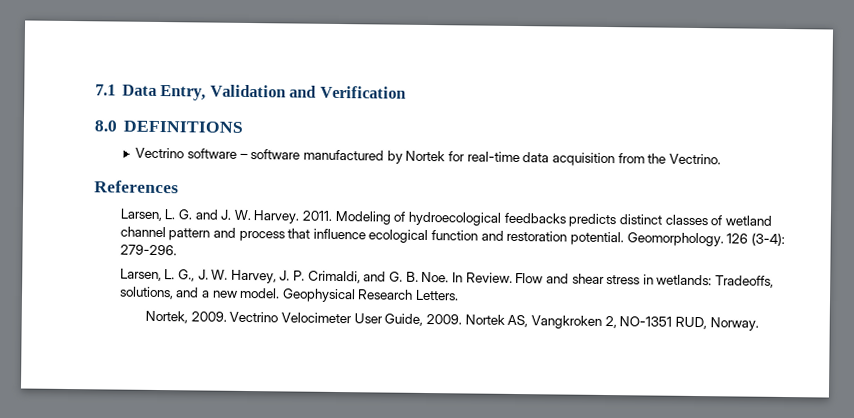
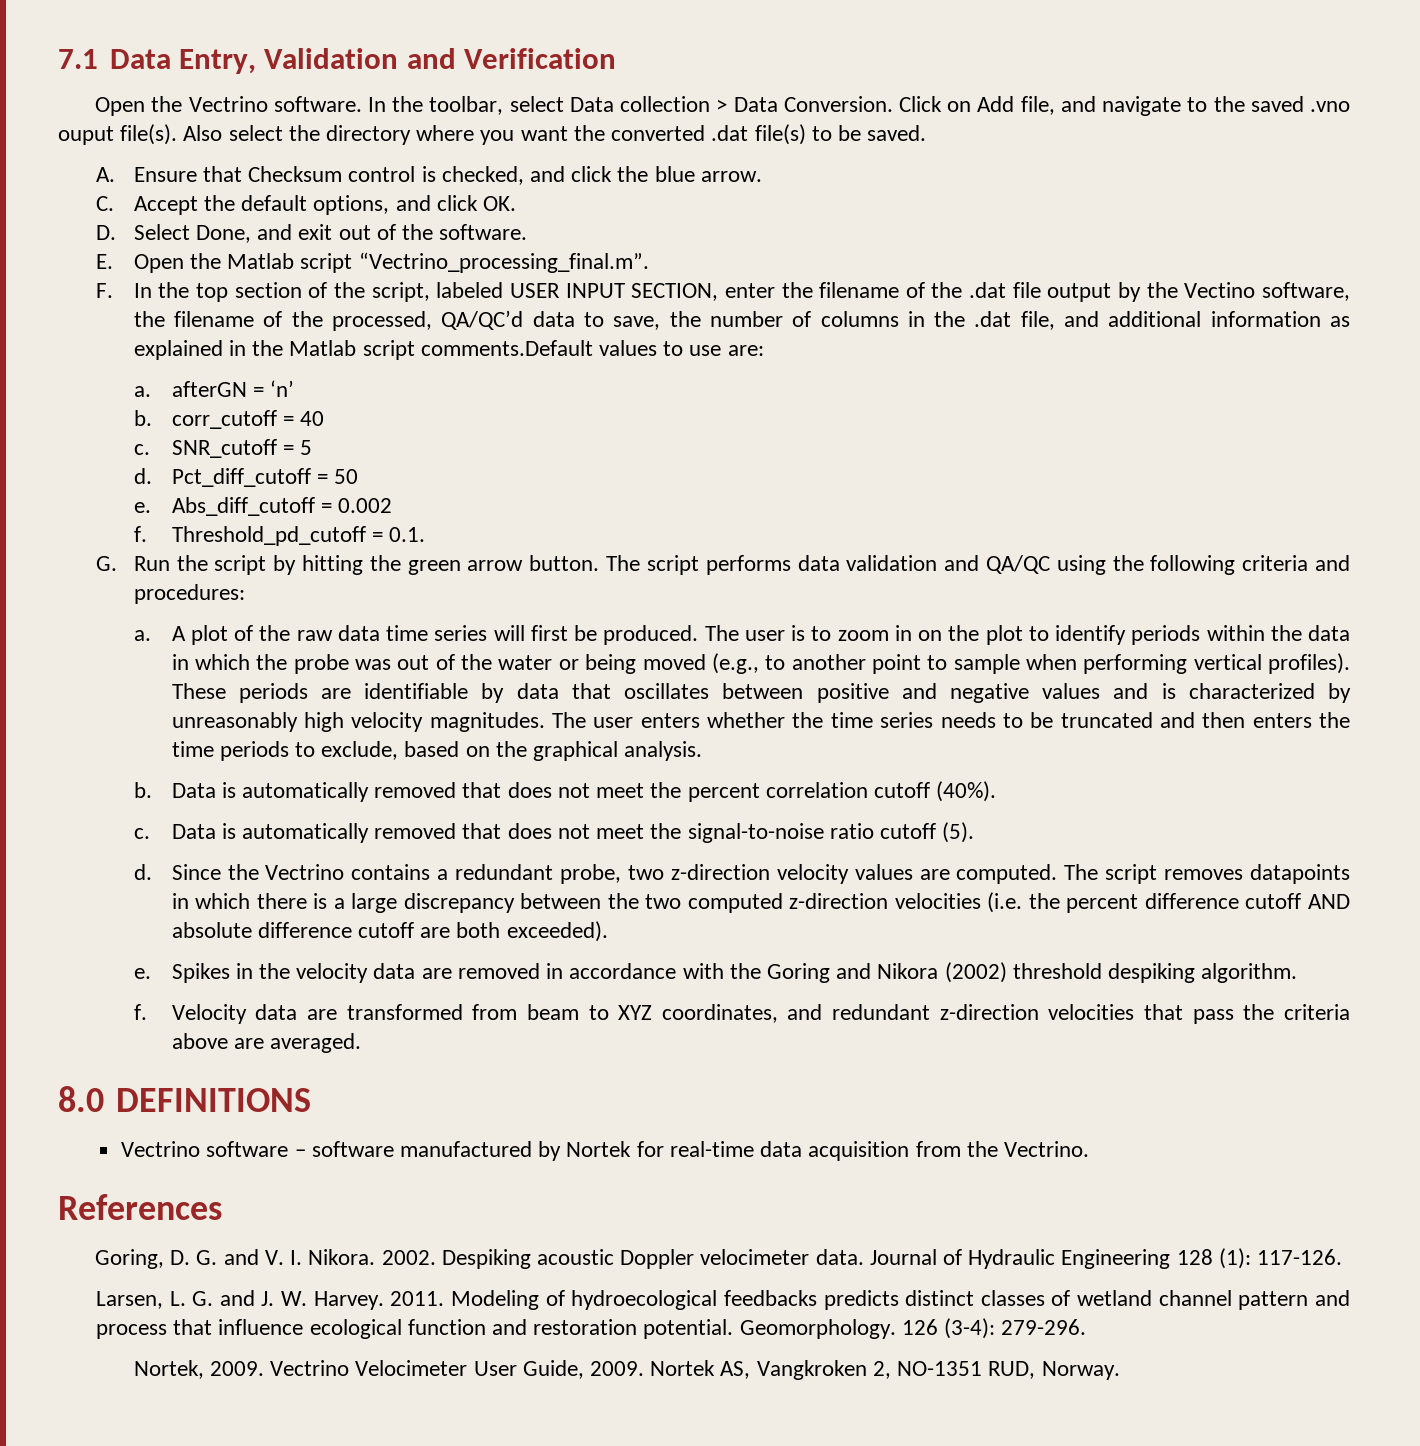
(406, 92) none -> [95,96,1351,116] [58,124,927,145] [95,166,762,185] [95,195,517,215] [95,224,528,243] [95,252,649,273] [95,282,1350,302] [133,310,1350,331] [133,340,764,360] [133,380,295,397] [133,410,325,429] [133,439,313,458] [133,468,359,487] [133,497,393,516] [133,526,426,546] [95,555,1350,575] [133,584,245,604] [133,625,1351,645] [171,653,1351,674] [171,683,1351,703] [171,712,1350,732] [171,741,703,761] [133,781,997,802] [133,822,975,843] [133,864,1350,884] [171,892,1351,913] [171,921,608,942] [133,962,1298,983] [133,1004,1350,1024] [171,1033,362,1053] // Open the Vectrino software. In the toolbar, select Data collection > Data Conversion. Click on Add file, and navigate to the saved .vno ouput file(s). Also select the directory where you want the converted .dat file(s) to be saved. // A. Ensure that Checksum control is checked, and click the blue arrow. // C. Accept the default options, and click OK. // D. Select Done, and exit out of the software. // E. Open the Matlab script “Vectrino_processing_final.m”. // F. In the top section of the script, labeled USER INPUT SECTION, enter the filename of the .dat file output by the Vectino software, the filename of the processed, QA/QC’d data to save, the number of columns in the .dat file, and additional information as explained in the Matlab script comments.Default values to use are: // a. afterGN = ‘n’ // b. corr_cutoff = 40 // c. SNR_cutoff = 5 // d. Pct_diff_cutoff = 50 // e. Abs_diff_cutoff = 0.002 // f. Threshold_pd_cutoff = 0.1. // G. Run the script by hitting the green arrow button. The script performs data validation and QA/QC using the following criteria and procedures: // a. A plot of the raw data time series will first be produced. The user is to zoom in on the plot to identify periods within the data in which the probe was out of the water or being moved (e.g., to another point to sample when performing vertical profiles). These periods are identifiable by data that oscillates between positive and negative values and is characterized by unreasonably high velocity magnitudes. The user enters whether the time series needs to be truncated and then enters the time periods to exclude, based on the graphical analysis. // b. Data is automatically removed that does not meet the percent correlation cutoff (40%). // c. Data is automatically removed that does not meet the signal-to-noise ratio cutoff (5). // d. Since the Vectrino contains a redundant probe, two z-direction velocity values are computed. The script removes datapoints in which there is a large discrepancy between the two computed z-direction velocities (i.e. the percent difference cutoff AND absolute difference cutoff are both exceeded). // e. Spikes in the velocity data are removed in accordance with the Goring and Nikora (2002) threshold despiking algorithm. // f. Velocity data are transformed from beam to XYZ coordinates, and redundant z-direction velocities that pass the criteria above are averaged.
(179, 187) none -> [95,1248,1343,1269] // Goring, D. G. and V. I. Nikora. 2002. Despiking acoustic Doppler velocimeter data. Journal of Hydraulic Engineering 128 (1): 117-126.
[119,268,775,288] [118,286,460,303] // Larsen, L. G., J. W. Harvey, J. P. Crimaldi, and G. B. Noe. In Review. Flow and shear stress in wetlands: Tradeoffs, solutions, and a new model. Geophysical Research Letters. -> (1087, 1327) none

